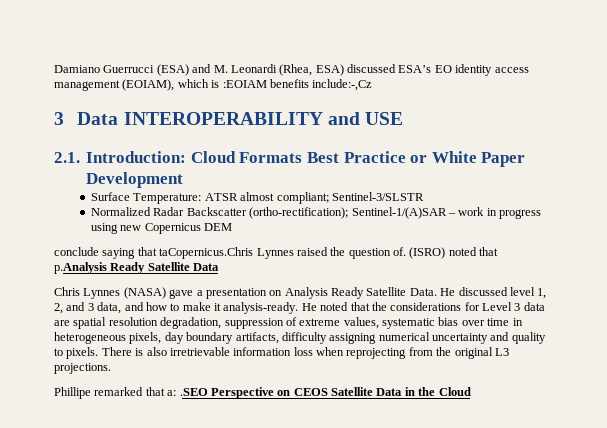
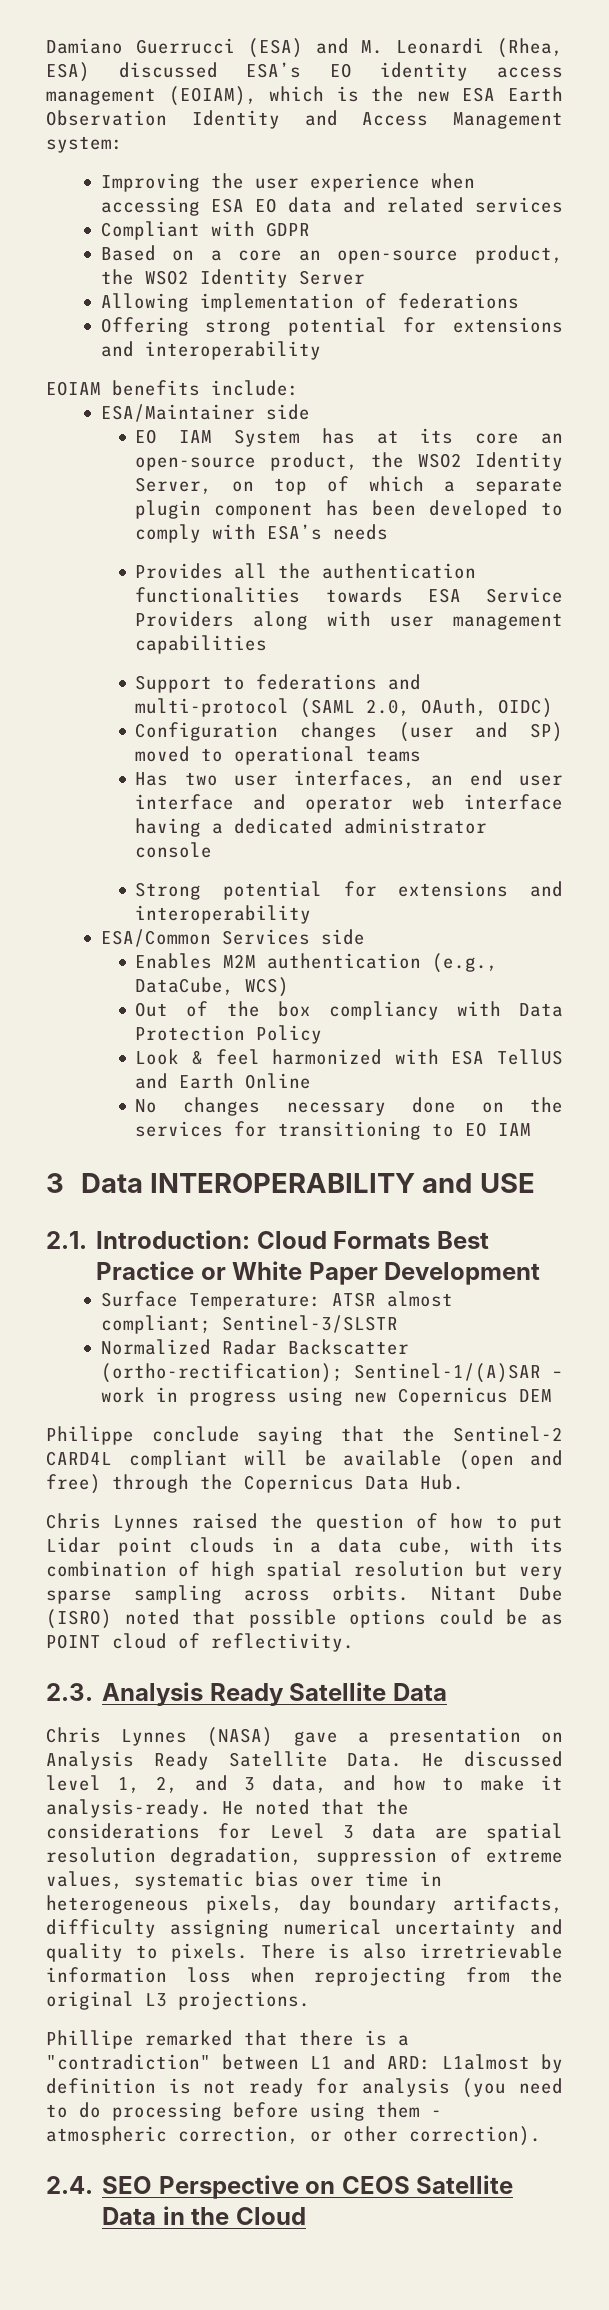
[222,79,373,91] :EOIAM benefits include:-,Cz -> [371,86,563,102] [46,110,563,129] [46,136,123,153] [100,173,475,192] [100,197,563,216] [100,221,310,240] [100,245,563,264] [100,269,365,288] [100,293,519,312] [100,317,563,336] [100,341,321,360] [46,380,299,396] [100,404,310,422] [135,428,563,447] [135,452,563,471] [135,476,563,495] [135,500,563,519] [135,524,389,543] [135,563,477,579] [135,587,563,603] [135,611,563,630] [135,635,268,654] [135,674,422,693] [135,698,554,718] [135,722,563,742] [135,746,422,765] [135,770,563,788] [135,794,563,813] [135,818,488,837] [135,842,213,858] [135,881,563,900] [135,905,312,924] [100,929,365,947] [135,953,499,973] [135,977,290,997] [135,1001,564,1020] [135,1025,323,1044] [135,1049,564,1065] [135,1073,312,1089] [135,1097,563,1116] [135,1121,532,1140] the new ESA Earth Observation Identity and Access Management system: // Improving the user experience when accessing ESA EO data and related services // Compliant with GDPR // Based on a core an open-source product, the WSO2 Identity Server // Allowing implementation of federations // Offering strong potential for extensions and interoperability // EOIAM benefits include: // ESA/Maintainer side // EO IAM System has at its core an open-source product, the WSO2 Identity Server, on top of which a separate plugin component has been developed to comply with ESA’s needs // Provides all the authentication functionalities towards ESA Service Providers along with user management capabilities // Support to federations and multi-protocol (SAML 2.0, OAuth, OIDC) // Configuration changes (user and SP) moved to operational teams // Has two user interfaces, an end user interface and operator web interface having a dedicated administrator console // Strong potential for extensions and interoperability // ESA/Common Services side // Enables M2M authentication (e.g., DataCube, WCS) // Out of the box compliancy with Data Protection Policy // Look & feel harmonized with ESA TellUS and Earth Online // No changes necessary done on the services for transitioning to EO IAM
(233, 227) none -> [46,1426,134,1445] Philippe
[159,247,499,259] [54,262,107,274] taCopernicus.Chris Lynnes raised the question of. (ISRO) noted that p.Analysis -> [402,1426,563,1442] [46,1450,563,1470] [46,1474,464,1494] [46,1513,563,1532] [46,1537,563,1556] [46,1561,563,1580] [46,1585,563,1604] [46,1609,563,1629] [46,1633,354,1652] [46,1682,204,1706] the Sentinel-2 CARD4L compliant will be available (open and free) through the Copernicus Data Hub. // Chris Lynnes raised the question of how to put Lidar point clouds in a data cube, with its combination of high spatial resolution but very sparse sampling across orbits. Nitant Dube (ISRO) noted that possible options could be as POINT cloud of reflectivity. // 2.3. Analysis
[167,388,208,396] a: .SEO -> [299,2030,409,2046] [46,2054,563,2073] [46,2078,563,2098] [46,2102,442,2121] [46,2126,541,2146] [46,2176,153,2194] there is a "contradiction" between L1 and ARD: L1almost by definition is not ready for analysis (you need to do processing before using them - atmospheric correction, or other correction). // 2.4. SEO

